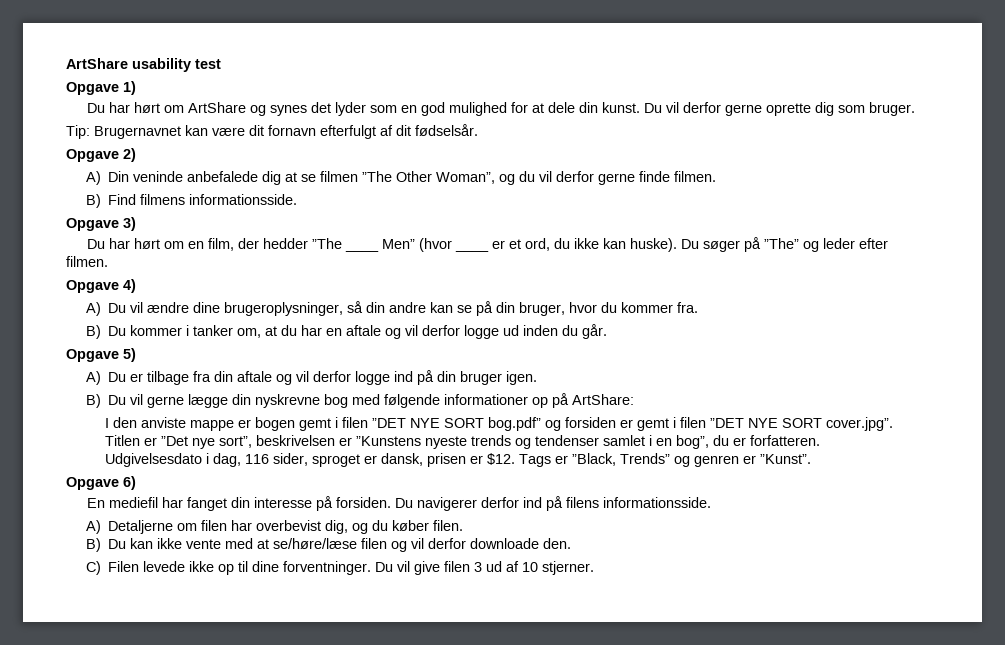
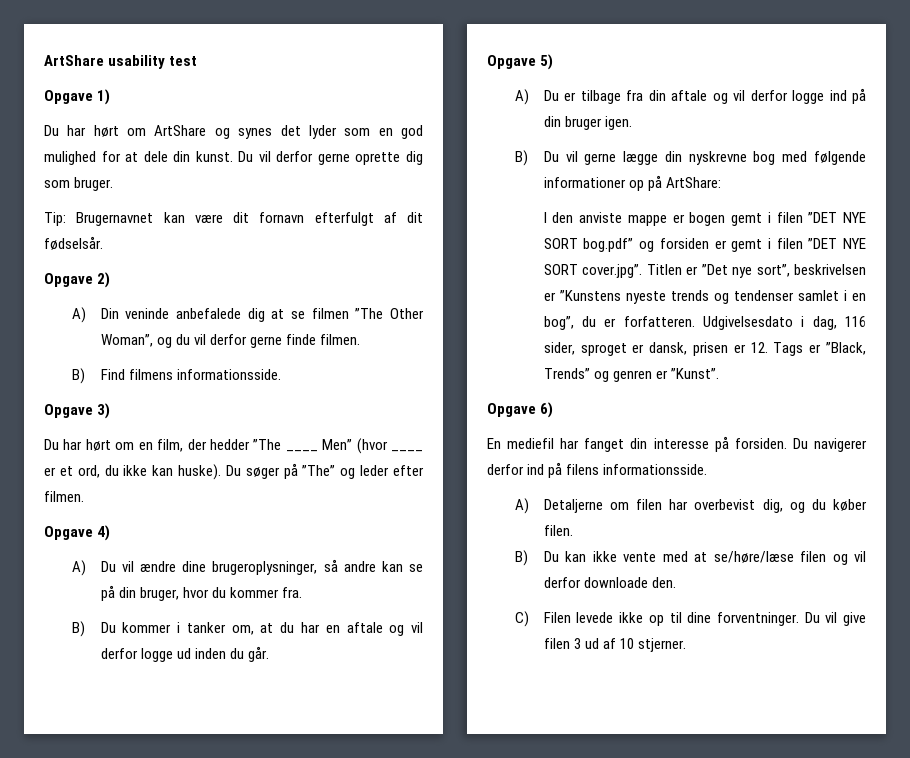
[365,302,385,313] din -> (338, 565) none
[487,453,516,465] $12. -> [750,342,768,353] 12.

